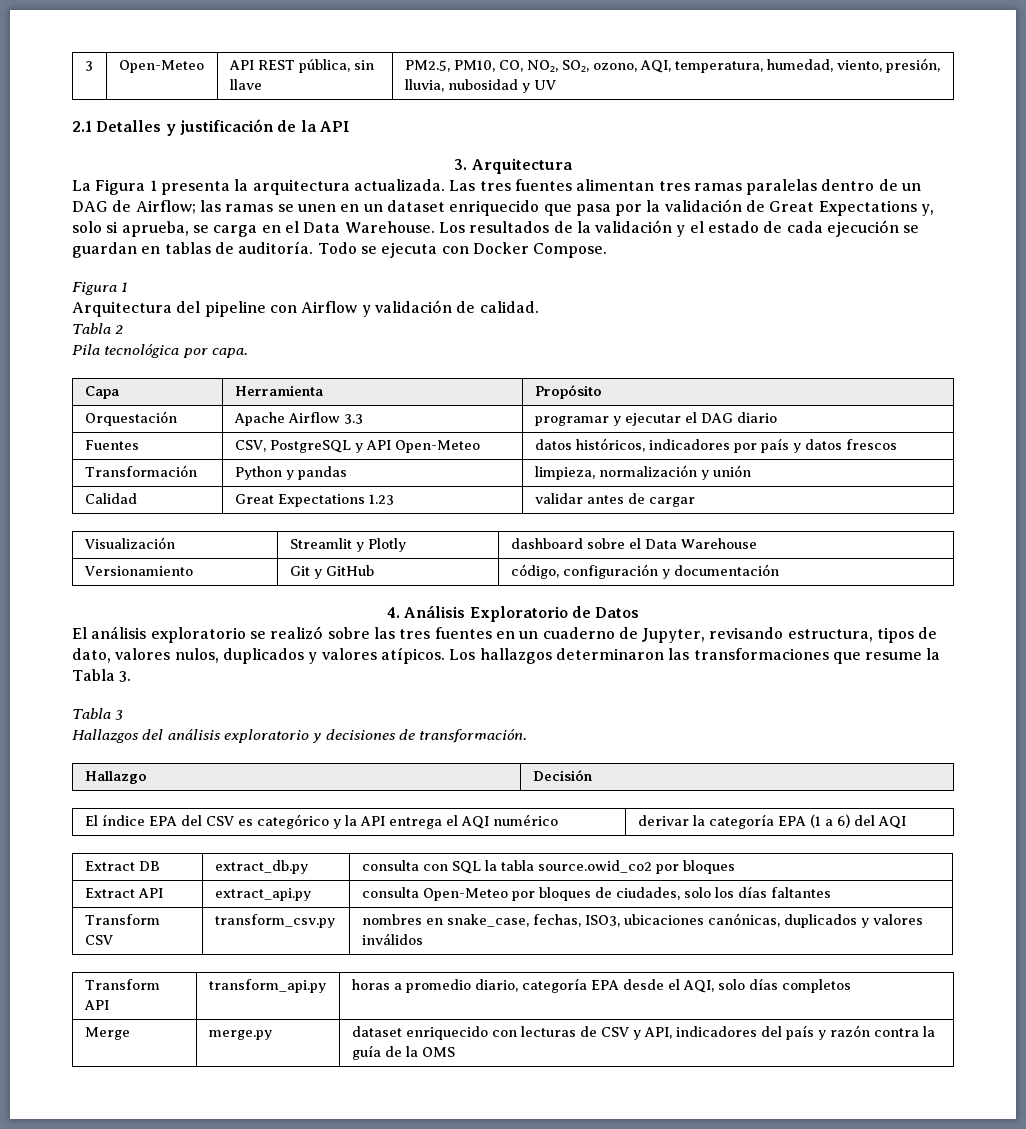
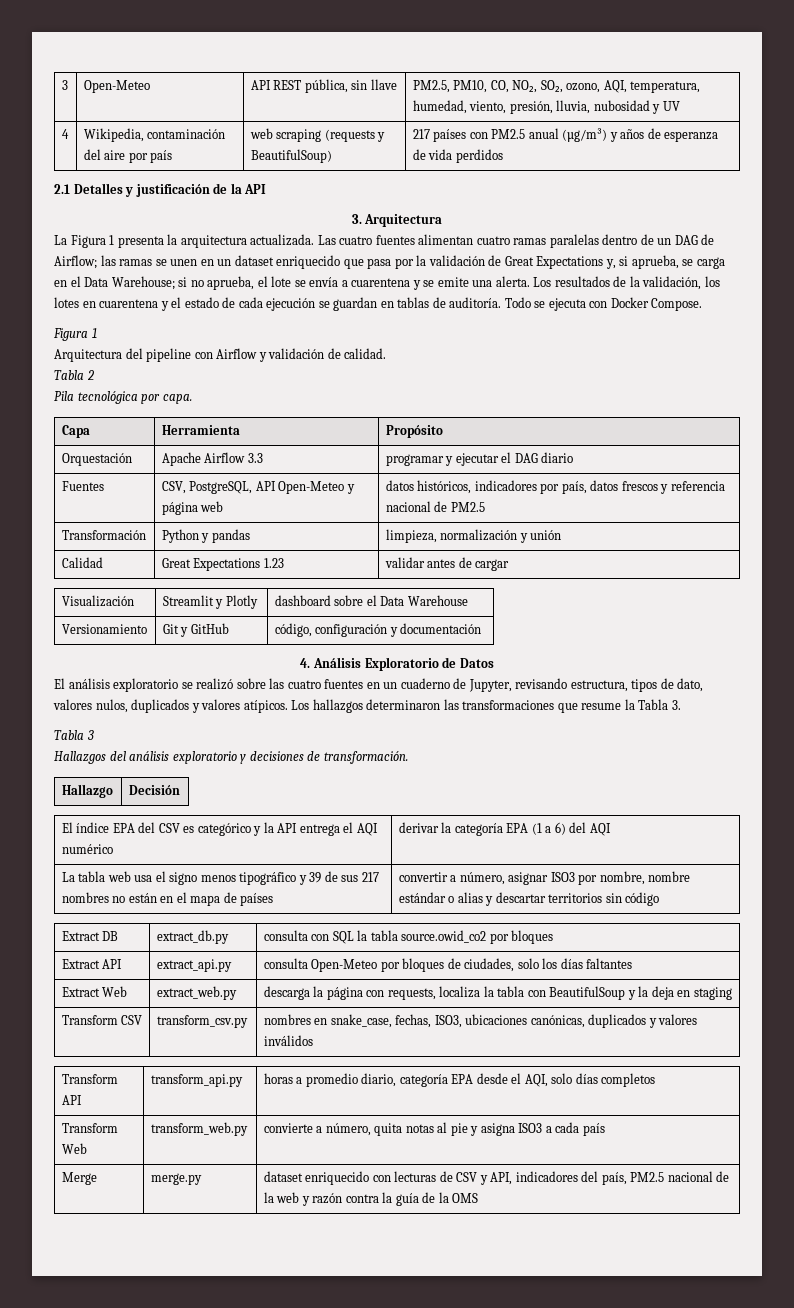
(556, 85) none -> [61,129,69,139] [83,128,226,142] [83,149,173,163] [249,128,386,142] [250,149,332,163] [412,128,719,142] [412,149,503,163] // 4 | Wikipedia, contaminación del aire por país | web scraping (requests y BeautifulSoup) | 217 países con PM2.5 anual (µg/m³) y años de esperanza de vida perdidos
[479,181,511,191] tres -> [339,236,373,245] cuatro
[658,181,690,191] tres -> [476,236,510,245] cuatro
[72,221,102,233] solo -> (616, 264) none
[344,220,673,233] Warehouse. Los resultados de la validación -> [111,276,720,290] [54,297,159,308] Warehouse; si no aprueba, el lote se envía a cuarentena y se emite una alerta. Los resultados de la validación, los lotes en cuarentena
[269,440,363,453] PostgreSQL y -> [189,481,253,494] PostgreSQL,
(480, 446) none -> [346,484,355,494] [161,501,224,515] y página web
[760,438,801,453] país y -> [561,481,587,494] país,
(897, 444) none -> [660,481,725,494] [385,501,485,512] y referencia nacional de PM2.5
[399,629,431,639] tres -> [287,680,321,689] cuatro
(906, 822) none -> [61,871,379,885] [61,892,274,906] [398,871,691,885] [398,892,660,906] // La tabla web usa el signo menos tipográfico y 39 de sus 217 nombres no están en el mapa de países | convertir a número, asignar ISO3 por nombre, nombre estándar o alias y descartar territorios sin código
(831, 892) none -> [61,986,128,997] [156,986,237,1000] [263,986,732,1000] // Extract Web | extract_web.py | descarga la página con requests, localiza la tabla con BeautifulSoup y la deja en staging
(851, 986) none -> [61,1123,118,1133] [61,1143,87,1154] [150,1122,248,1136] [263,1122,605,1136] // Transform Web | transform_web.py | convierte a número, quita notas al pie y asigna ISO3 a cada país
[785,1025,814,1040] país -> [601,1171,730,1185] [263,1192,300,1203] país, PM2.5 nacional de la web

